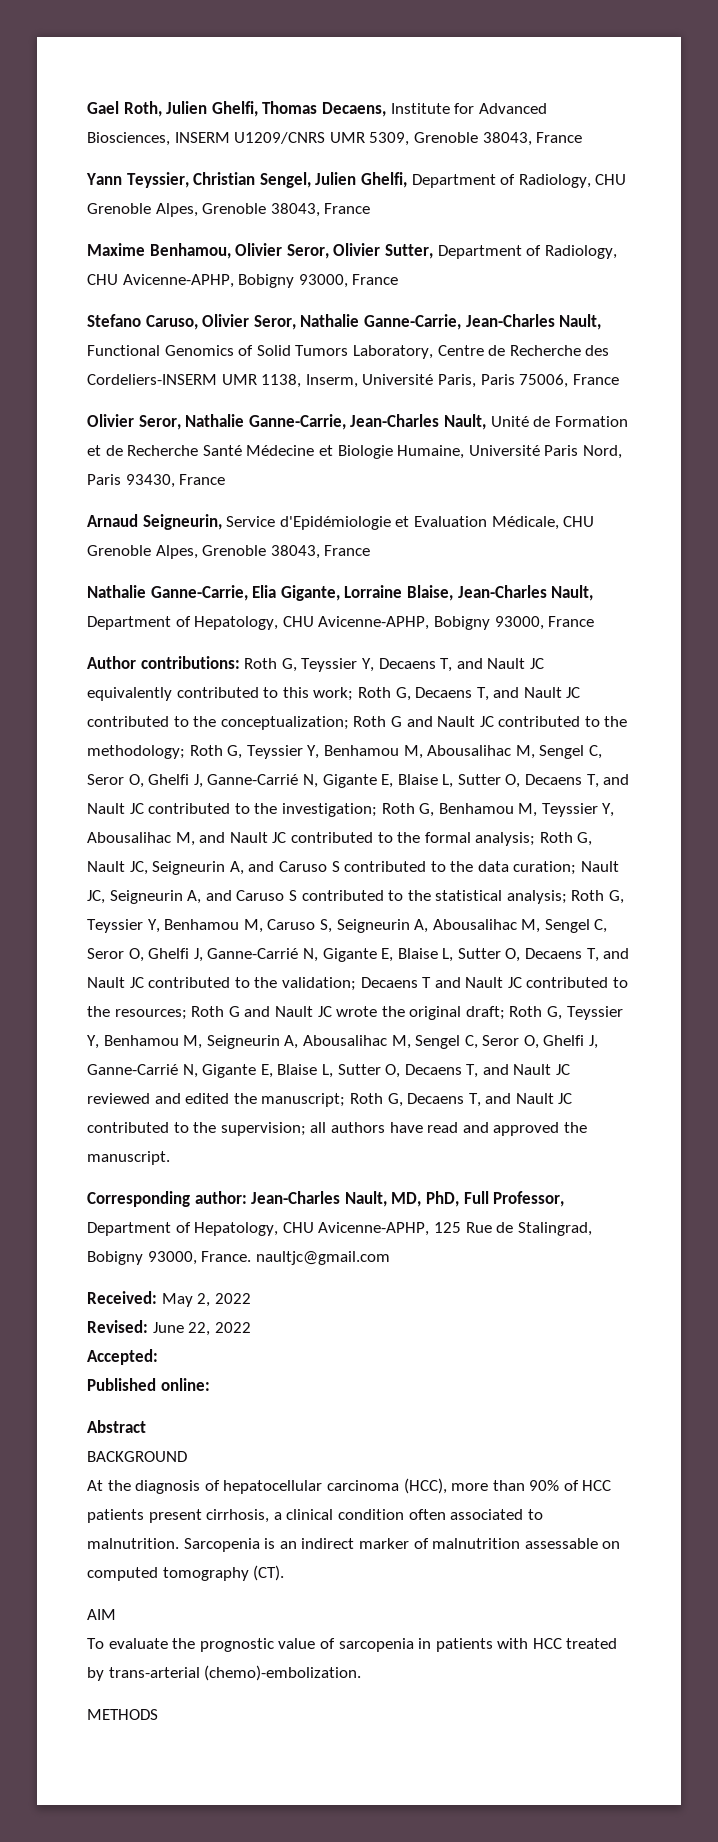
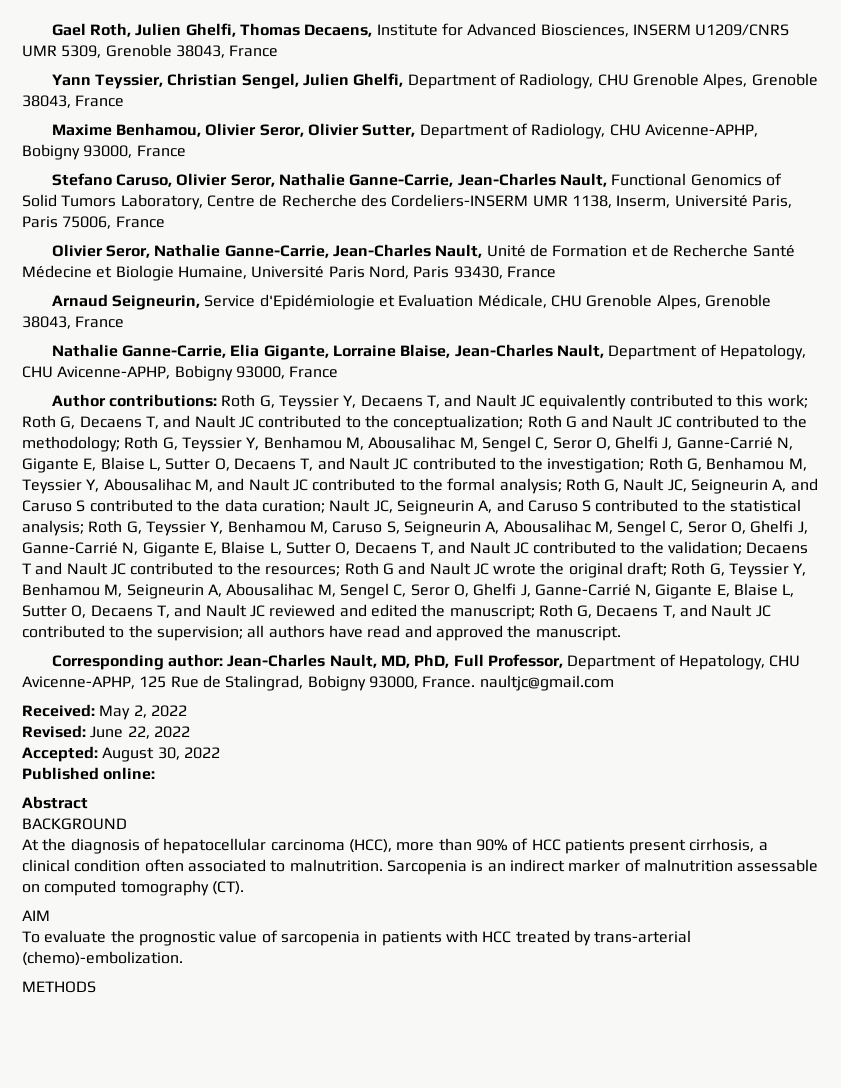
(158, 1357) none -> [102,747,220,762] August 30, 2022

